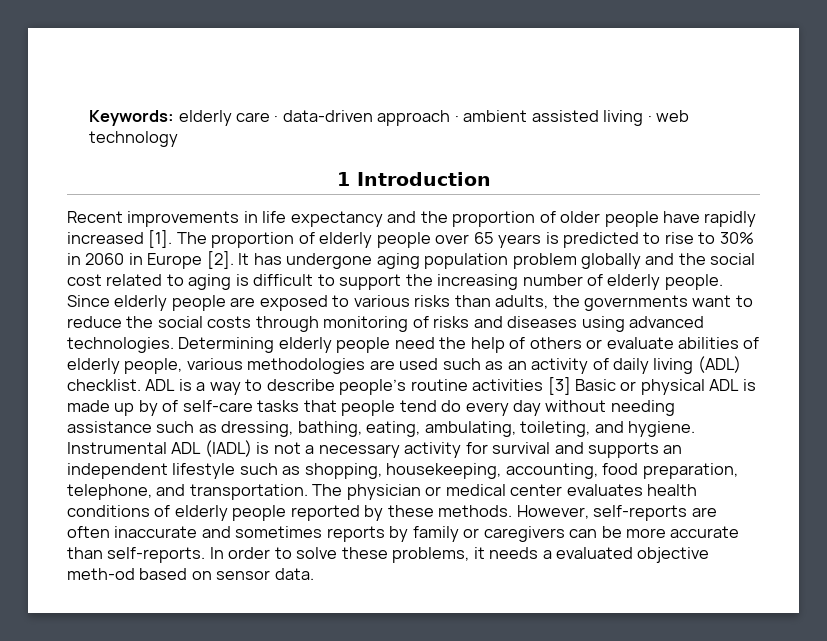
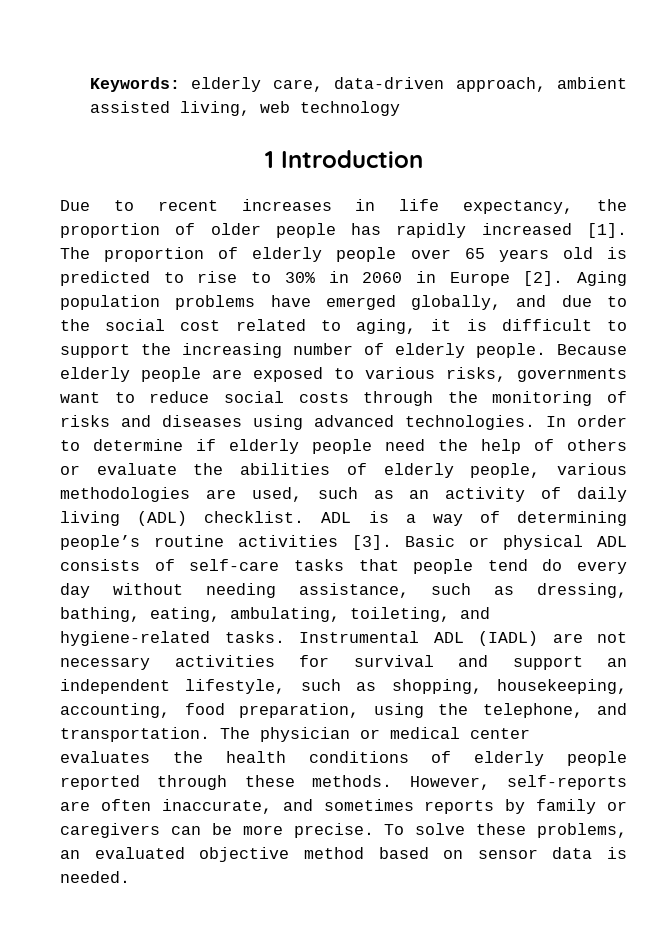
[236,110,690,126] [89,131,179,147] [336,172,491,186] [67,211,417,227] care · data-driven approach · ambient assisted living · web technology // 1 Introduction // Recent improvements in life expectancy and -> [272,77,627,92] [90,101,401,116] [264,150,423,168] [60,199,574,214] care, data-driven approach, ambient assisted living, web technology // 1 Introduction // Due to recent increases in life expectancy,
[663,211,701,223] have -> [351,223,382,235] has
(542, 241) none -> [562,247,593,259] old
[238,253,675,269] It has undergone aging population problem globally and -> [577,271,627,286] [60,295,627,310] Aging population problems have emerged globally, and due to
[188,274,232,290] aging -> [356,319,452,334] aging, it
[67,295,110,307] Since -> [557,344,627,355] Because
[414,295,580,309] risks than adults, the -> [446,367,506,382] risks,
[126,316,154,328] the -> (210, 397) none
(319, 324) none -> [447,391,478,403] the
[178,337,275,353] Determining -> [546,415,627,427] [60,439,216,451] In order to determine if
(674, 343) none -> [193,463,224,475] the
[399,358,439,370] used -> [251,487,302,502] used,
[245,379,335,391] to describe -> [479,511,627,526] of determining
[547,377,571,395] [3] -> [351,535,392,550] [3].
[742,379,756,391] [67,400,158,416] is made up by -> [60,559,140,571] consists
[67,421,152,433] assistance -> [298,583,409,598] assistance,
[628,421,696,437] hygiene. -> [60,631,285,646] hygiene-related tasks.
[256,442,462,458] is not a necessary activity -> [552,632,627,643] [60,655,275,670] are not necessary activities
[588,442,660,458] supports -> [512,656,583,670] support
[172,463,236,479] lifestyle -> [185,679,286,694] lifestyle,
(738, 471) none -> [373,703,468,718] using the
(643, 490) none -> [172,751,203,763] the
[364,505,384,521] by -> [157,775,228,790] through
[114,526,198,538] inaccurate -> [161,799,272,814] inaccurate,
[670,526,740,538] [67,547,552,563] accurate than self-reports. In order to solve these problems, it needs a -> [293,823,627,838] [60,850,80,859] precise. To solve these problems, an
[67,568,135,580] meth-od -> [303,847,364,859] method
[274,568,314,580] data. -> [552,847,627,859] [60,871,130,883] data is needed.

